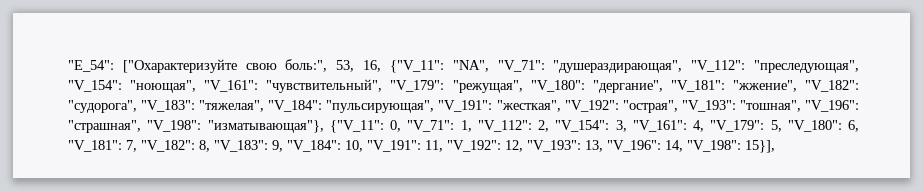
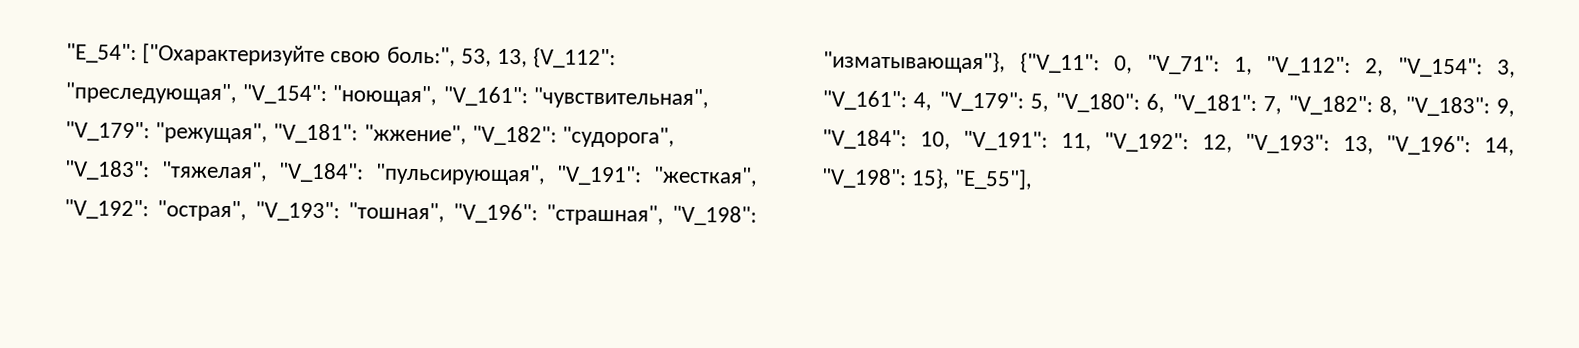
[363,60,746,73] 16, {"V_11": "NA", "V_71": "душераздирающая", "V_112": -> [497,47,617,69] 13, {V_112":
[266,79,383,93] "чувствительный", -> [532,87,709,110] "чувствительная",
[530,80,663,93] "V_180": "дергание", -> (269, 133) none
[745,140,775,153] 15}], -> [911,168,1034,190] 15}, "E_55"],

